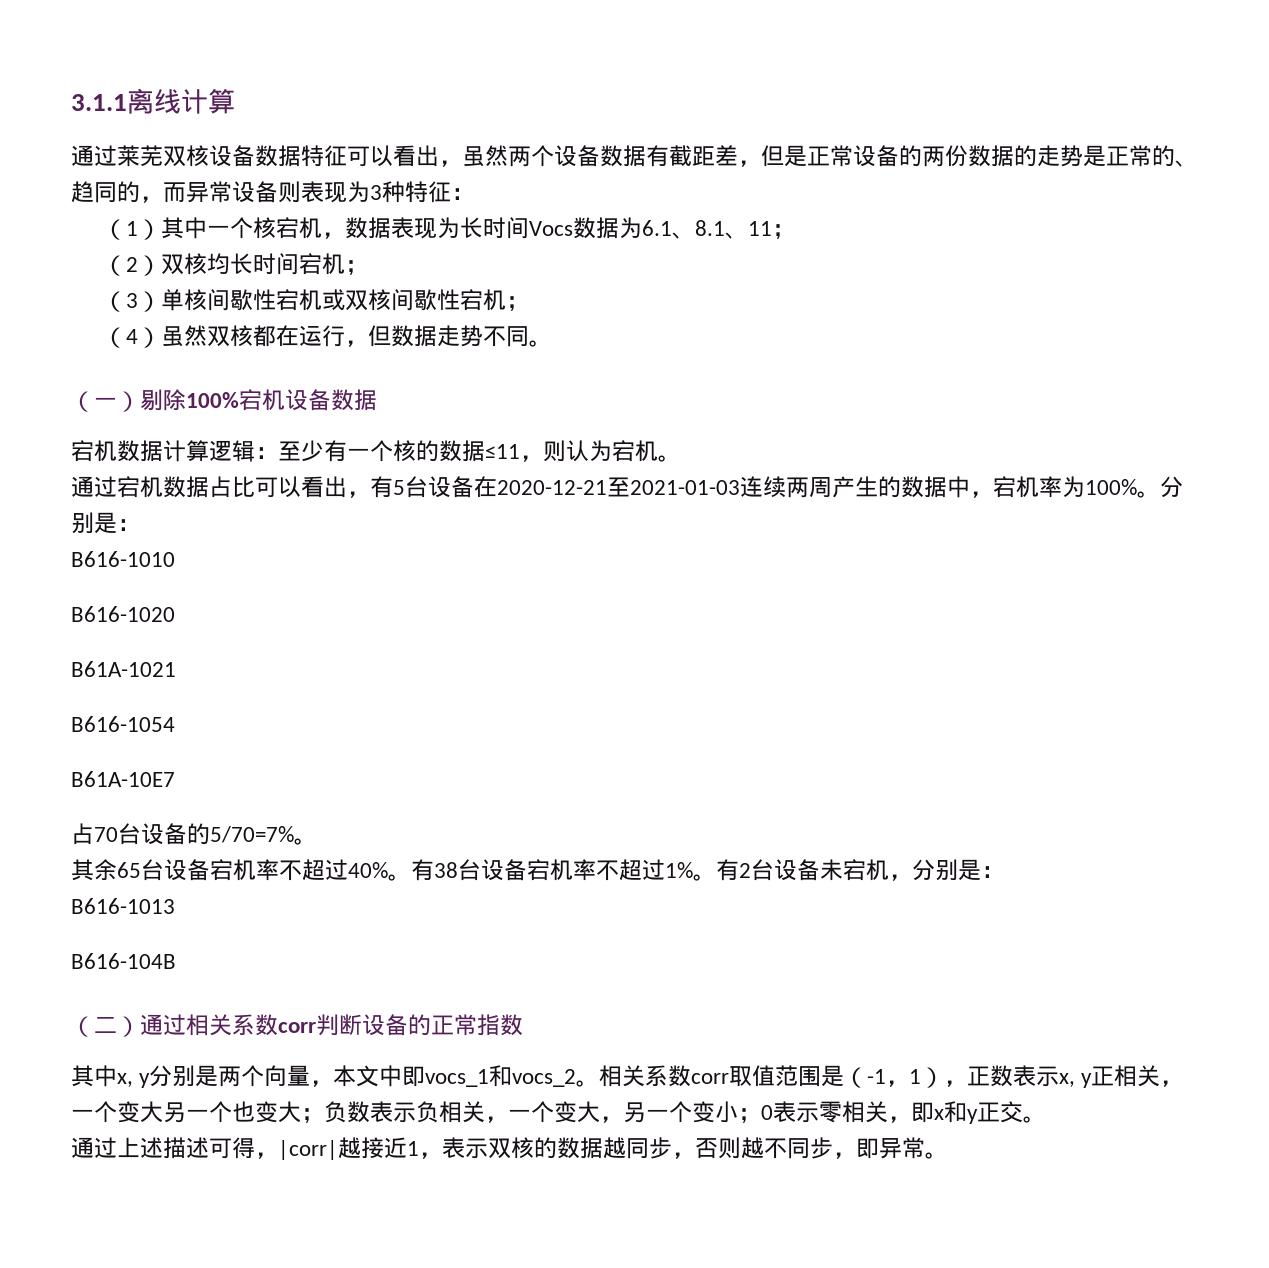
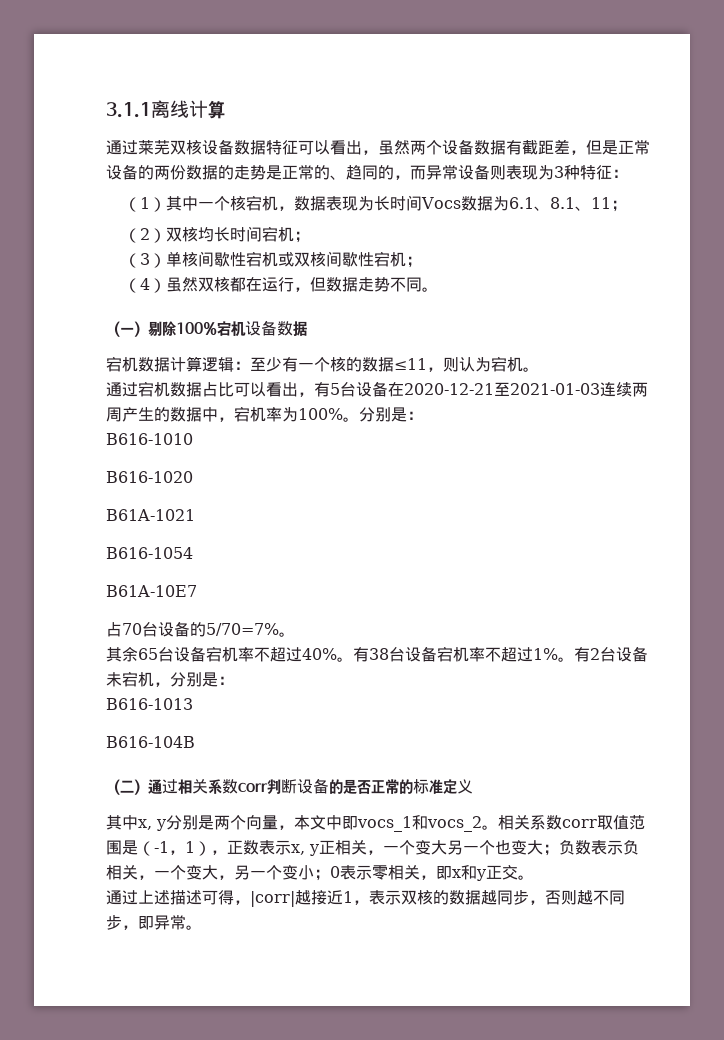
[431,1014,523,1036] 正常指数 -> [343,779,473,794] 是否正常的标准定义

